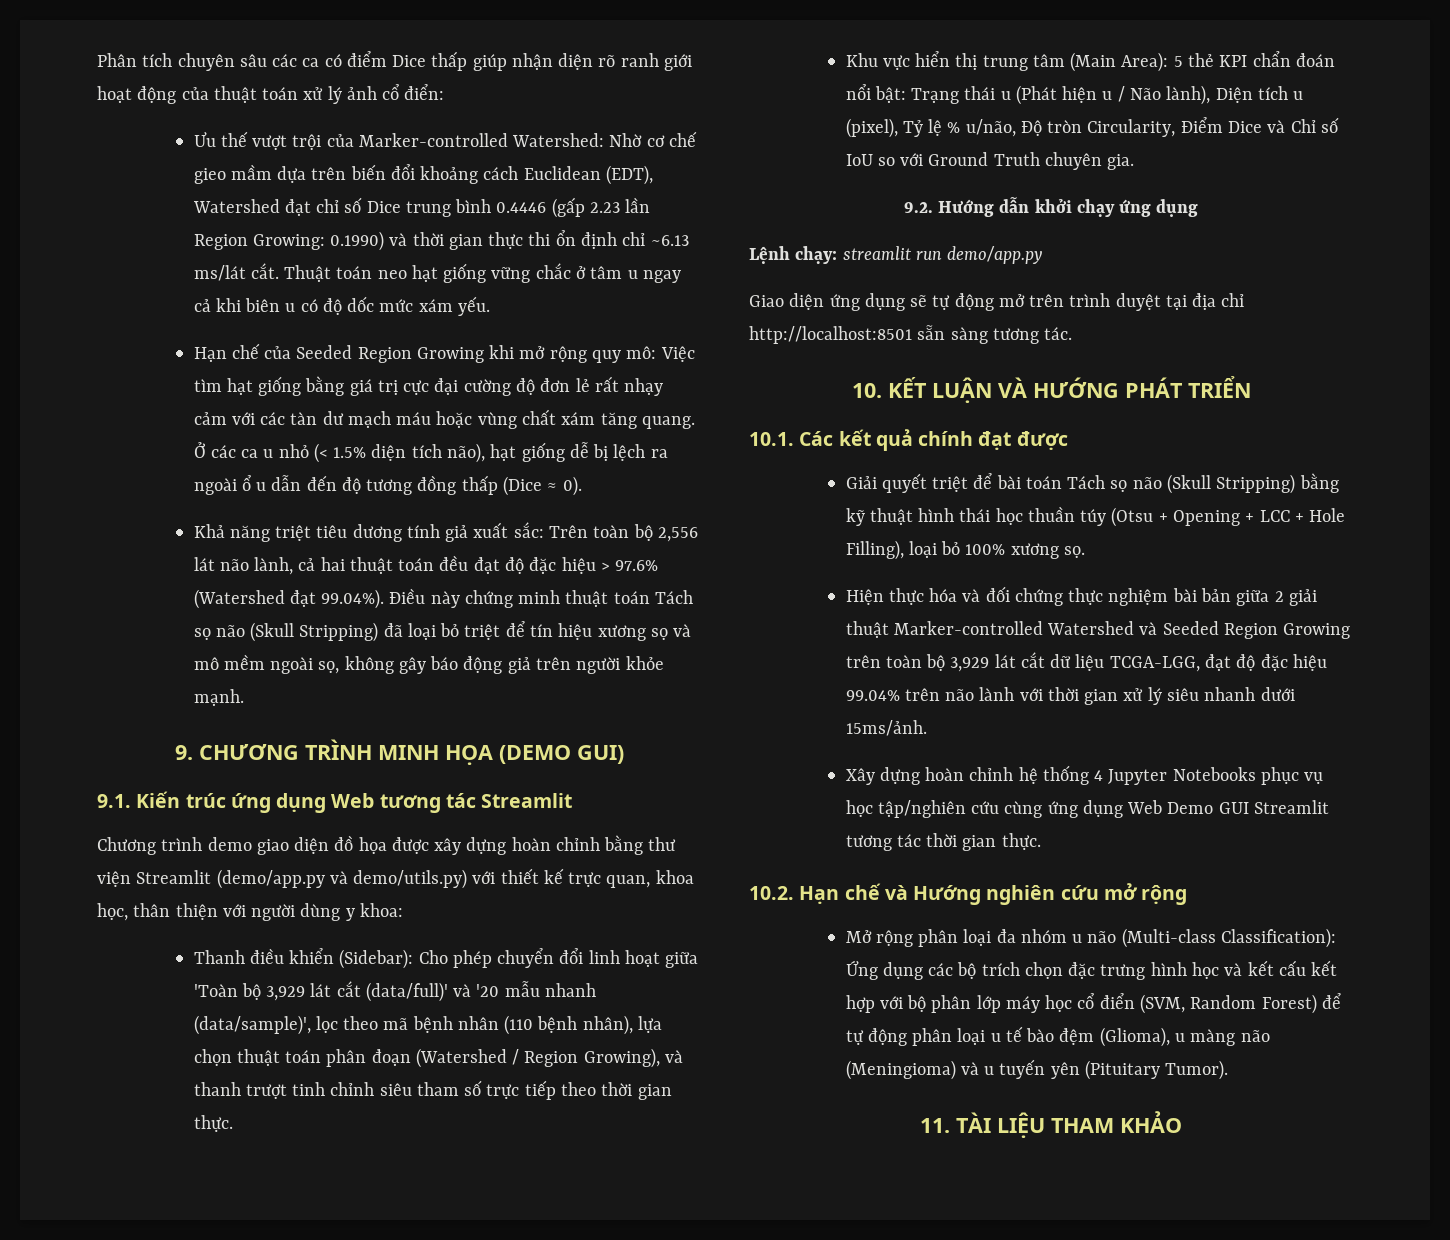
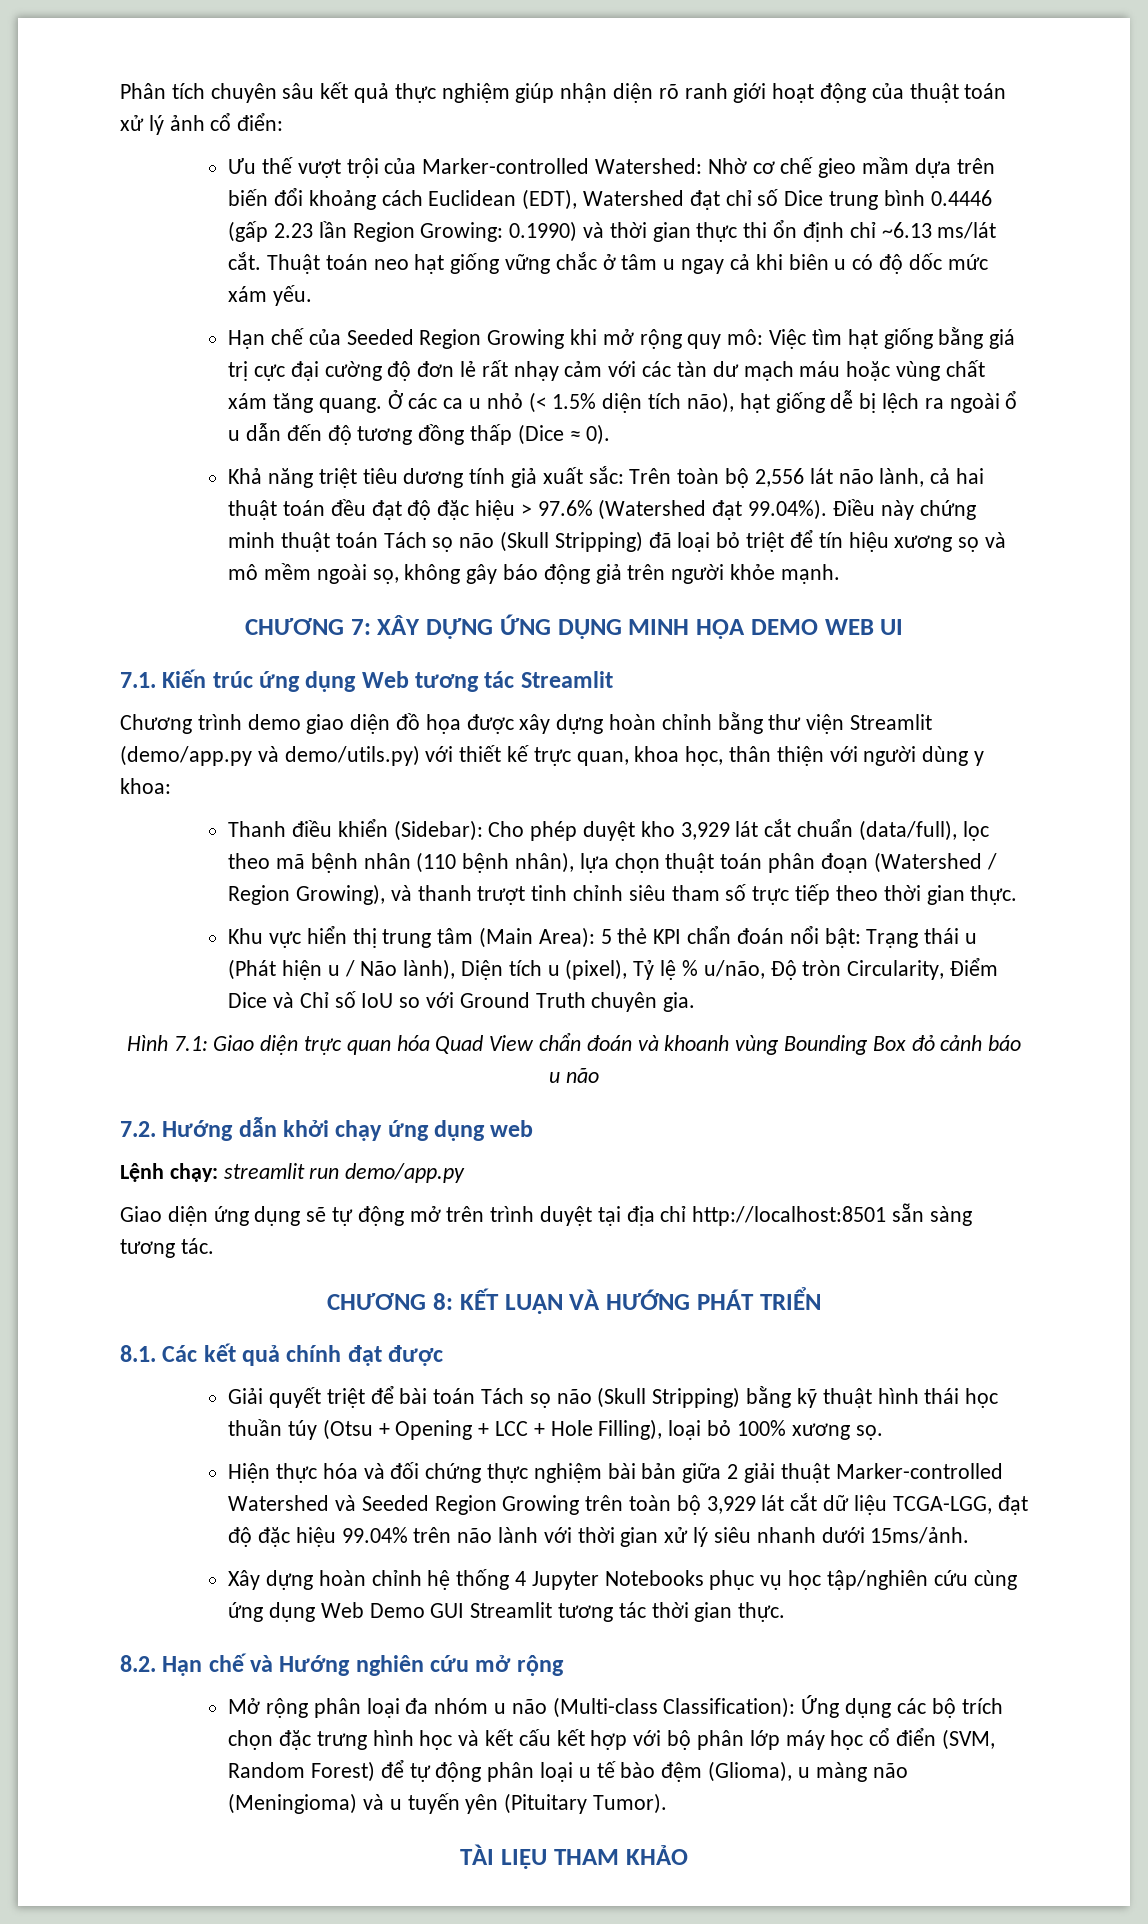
[272,51,468,71] các ca có điểm Dice thấp -> [320,82,510,103] kết quả thực nghiệm
[174,739,624,765] [97,794,131,808] 9. CHƯƠNG TRÌNH MINH HỌA (DEMO GUI) // 9.1. -> [244,614,904,639] [120,672,156,688] CHƯƠNG 7: XÂY DỰNG ỨNG DỤNG MINH HỌA DEMO WEB UI // 7.1.
[497,948,699,968] [193,981,596,1002] [193,1015,311,1035] chuyển đổi linh hoạt giữa 'Toàn bộ 3,929 lát cắt (data/full)' và '20 mẫu nhanh (data/sample)', -> [583,819,957,841] duyệt kho 3,929 lát cắt chuẩn (data/full),
[903,202,933,213] 9.2. -> [126,1033,1022,1055] [549,1068,599,1083] [120,1121,156,1137] Hình 7.1: Giao diện trực quan hóa Quad View chẩn đoán và khoanh vùng Bounding Box đỏ cảnh báo u não // 7.2.
(1199, 208) none -> [490,1120,534,1137] web
[851,383,882,398] 10. -> [327,1293,454,1310] CHƯƠNG 8:
[749,432,794,446] 10.1. -> [120,1345,156,1362] 8.1.
[749,886,794,900] 10.2. -> [120,1655,156,1672] 8.2.
[920,1118,950,1133] 11. -> (668, 1803) none

